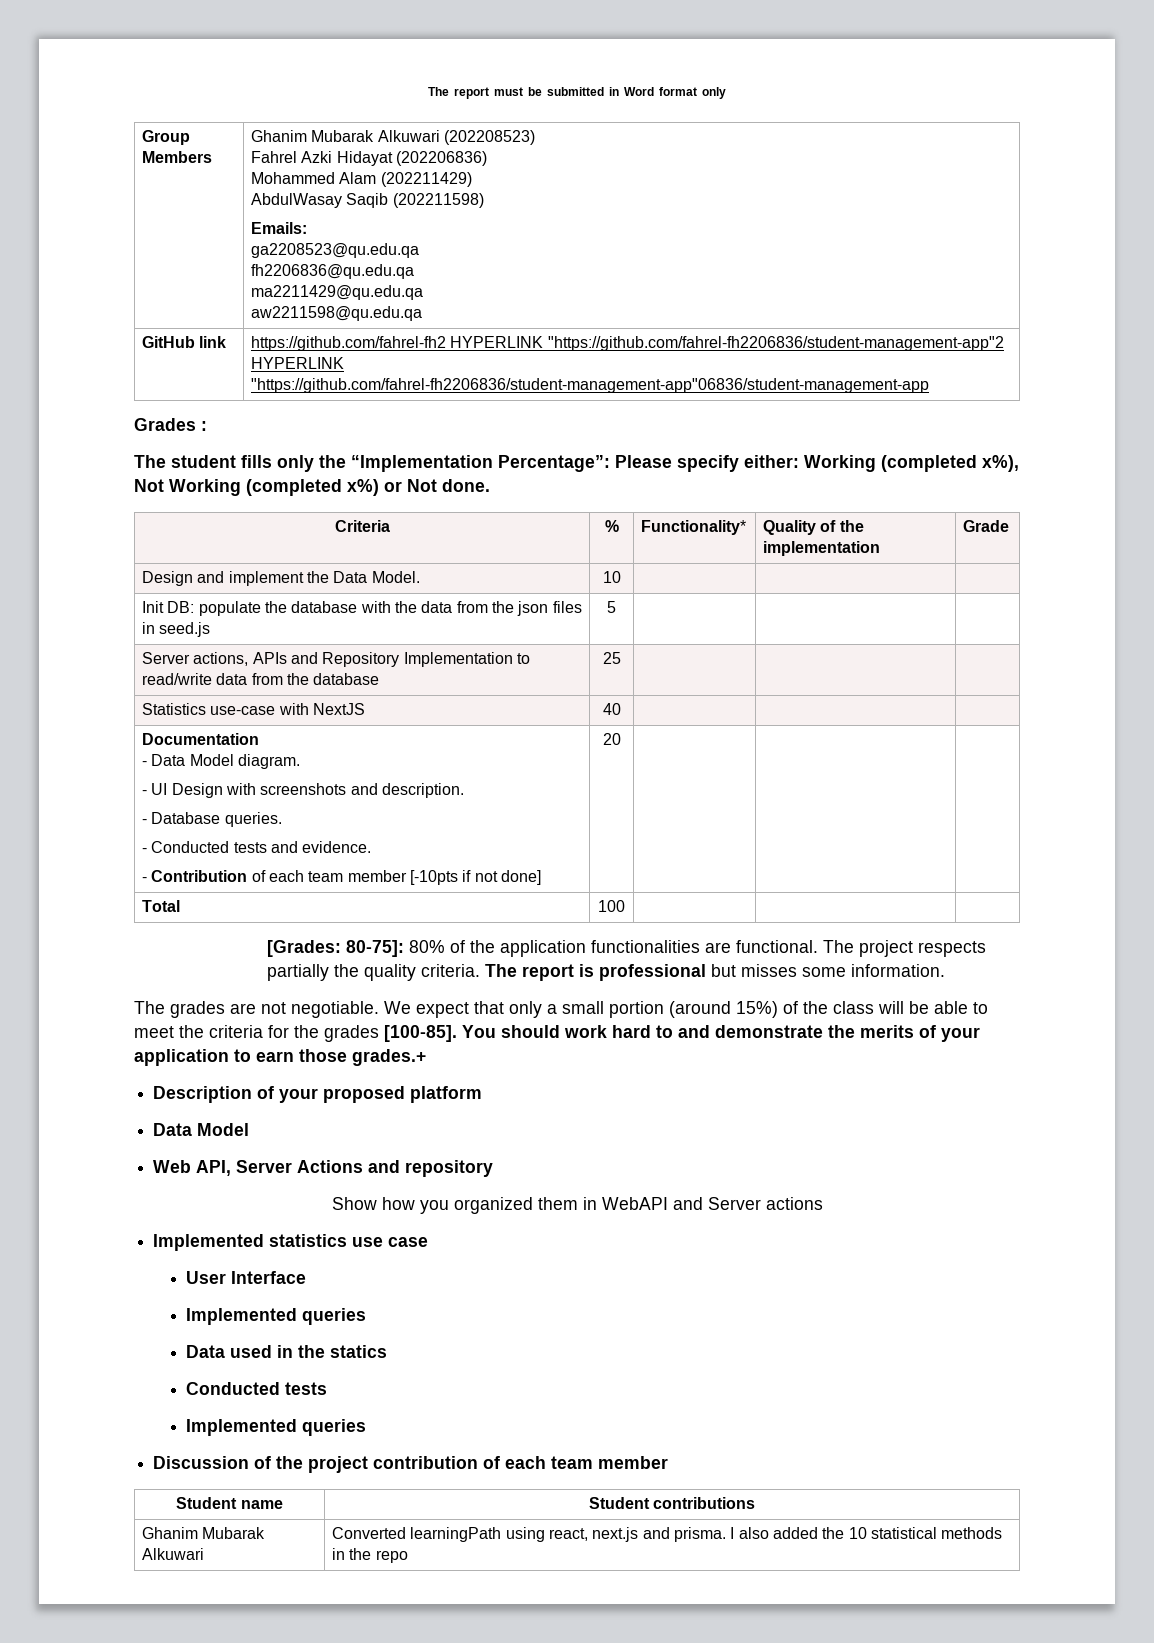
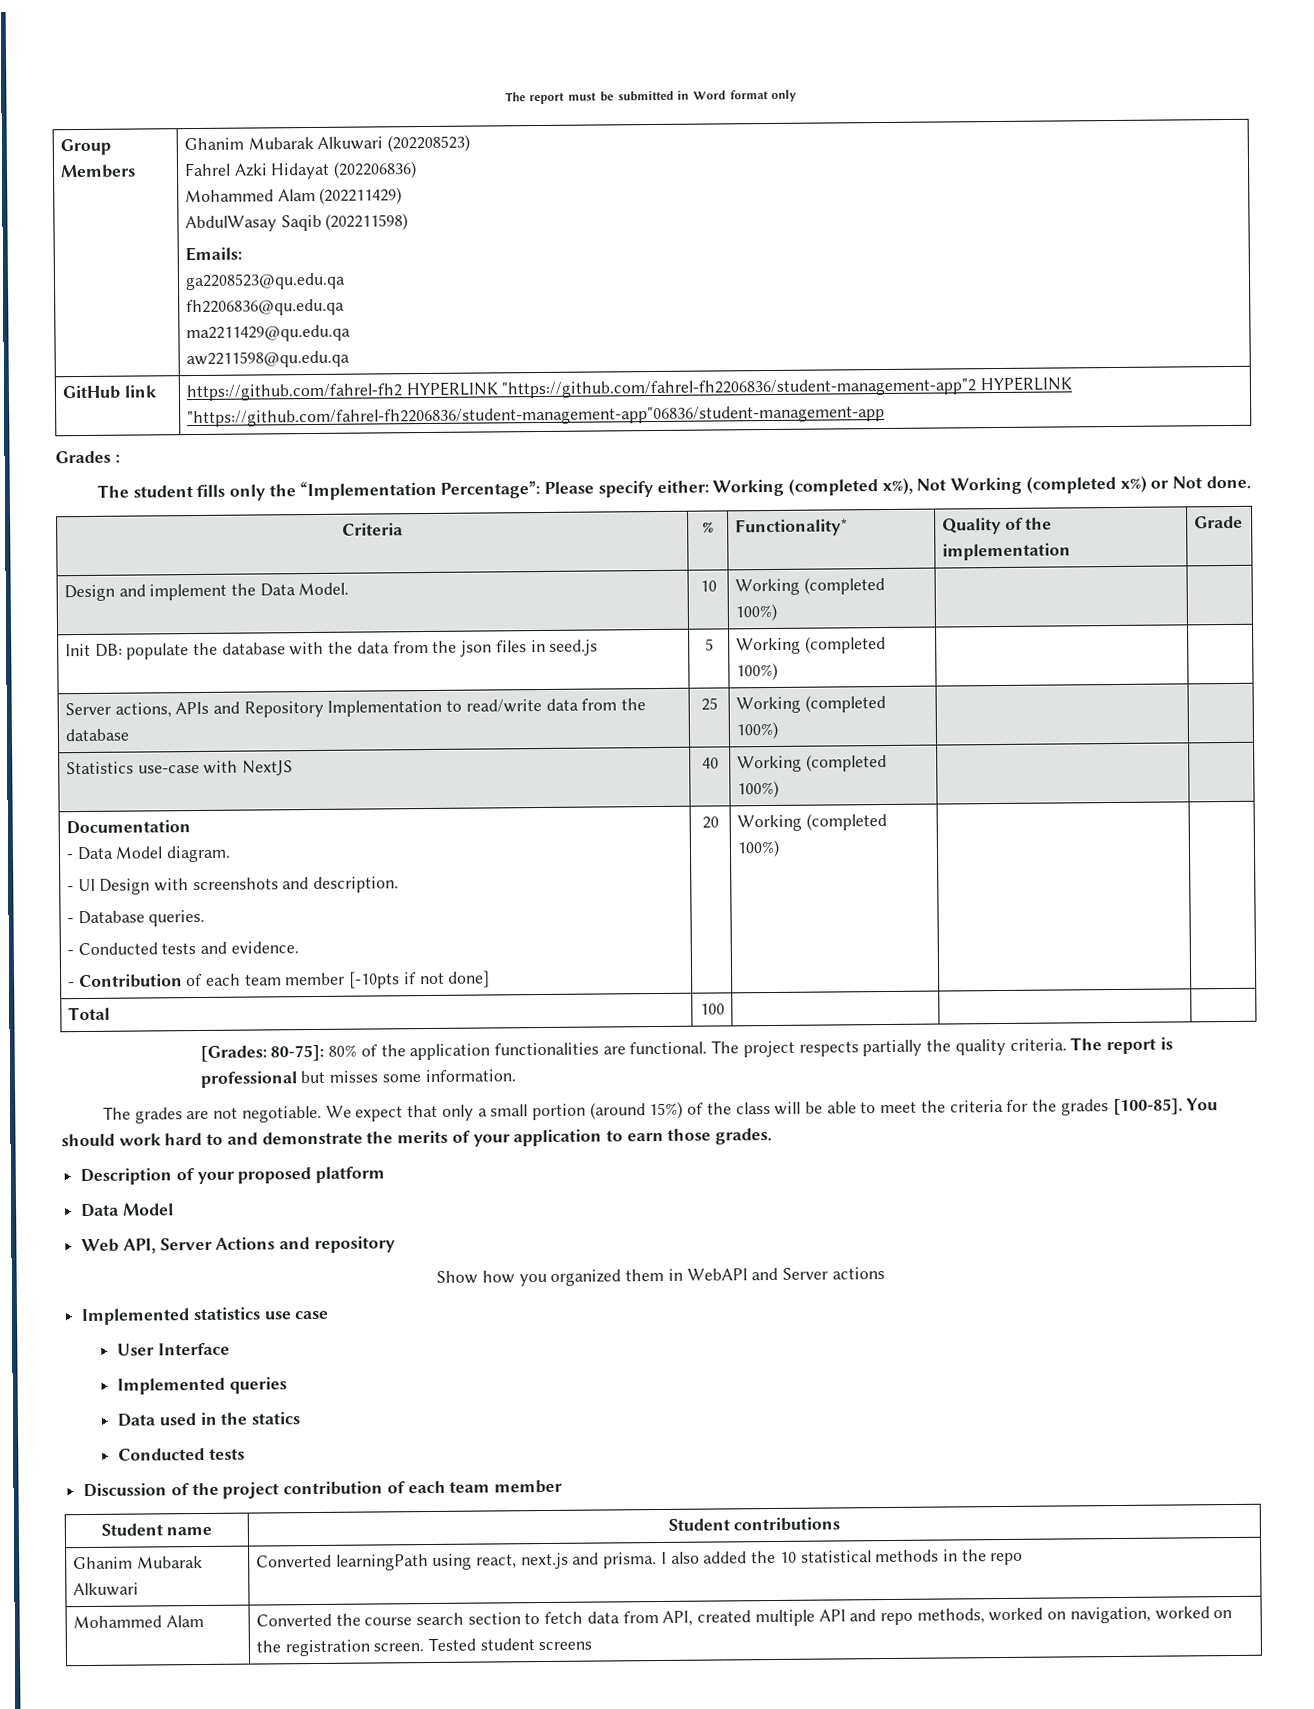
(621, 577) none -> [734,577,885,596] [734,603,777,622] Working (completed 100%)
(616, 607) none -> [735,636,886,655] [735,662,778,681] Working (completed 100%)
(621, 658) none -> [735,694,886,714] [735,721,778,740] Working (completed 100%)
(621, 709) none -> [736,753,887,773] [736,780,779,799] Working (completed 100%)
(621, 739) none -> [736,812,887,832] [736,839,780,858] Working (completed 100%)
[352,1049,426,1066] grades.+ -> [715,1128,773,1145] grades.
[186,1419,367,1436] // Implemented queries -> (245, 1454) none
(408, 1556) none -> [72,1614,204,1629] [255,1606,1233,1627] [255,1637,593,1657] // Mohammed Alam | Converted the course search section to fetch data from API, created multiple API and repo methods, worked on navigation, worked on the registration screen. Tested student screens

